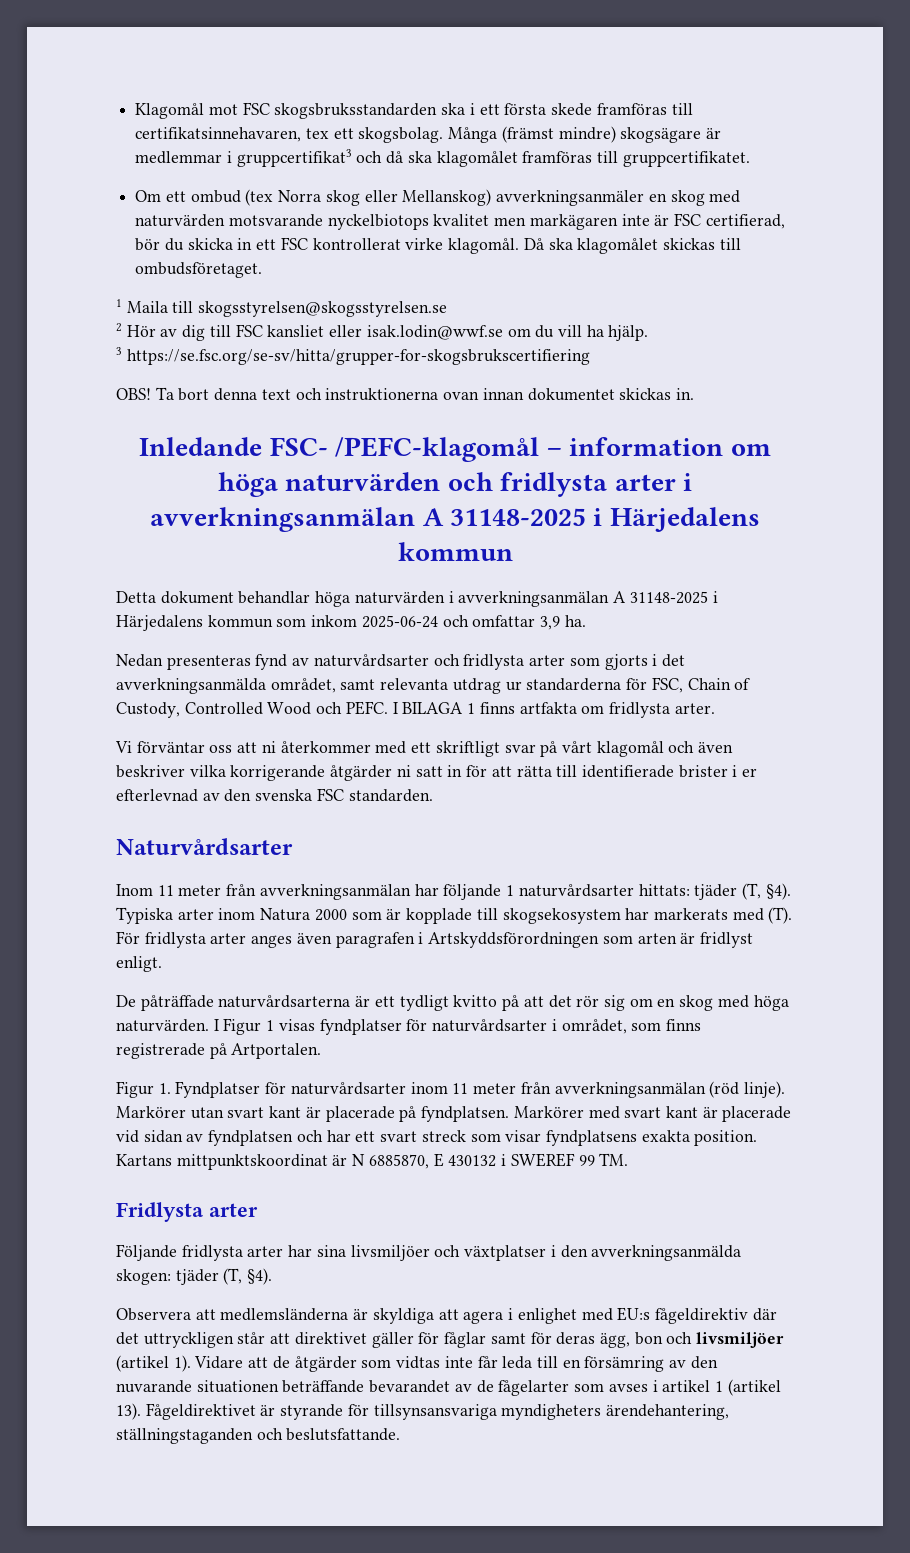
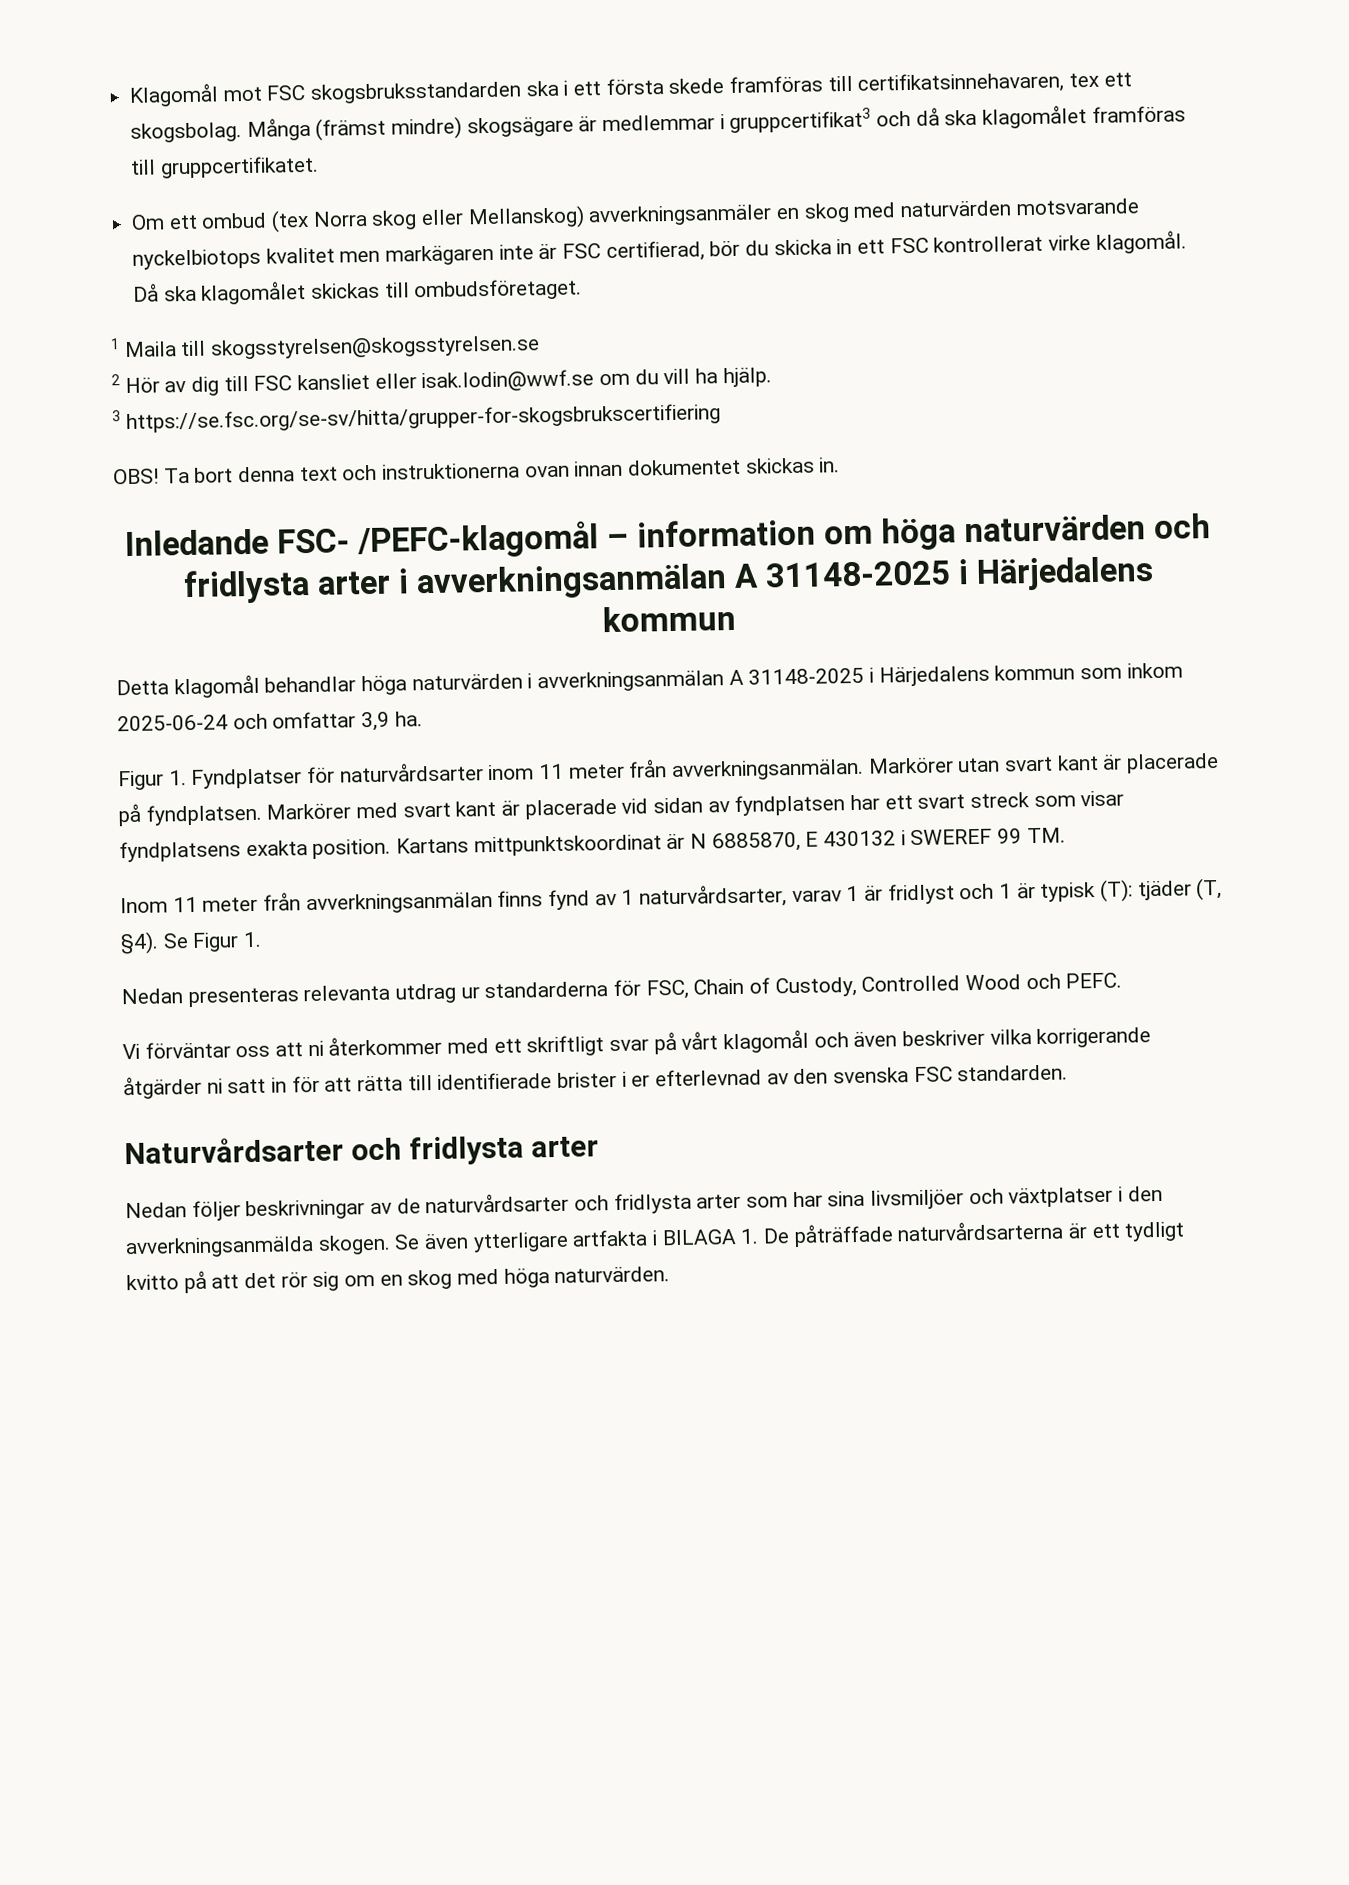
[160,591,234,604] dokument -> [173,674,260,699] klagomål
[116,654,685,670] [116,678,376,694] Nedan presenteras fynd av naturvårdsarter och fridlysta arter som gjorts i det avverkningsanmälda området, samt -> [118,752,1220,791] [118,790,1125,827] [119,827,1066,863] [120,877,1223,915] [120,931,263,955] [121,987,299,1008] Figur 1. Fyndplatser för naturvårdsarter inom 11 meter från avverkningsanmälan. Markörer utan svart kant är placerade på fyndplatsen. Markörer med svart kant är placerade vid sidan av fyndplatsen har ett svart streck som visar fyndplatsens exakta position. Kartans mittpunktskoordinat är N 6885870, E 430132 i SWEREF 99 TM. // Inom 11 meter från avverkningsanmälan finns fynd av 1 naturvårdsarter, varav 1 är fridlyst och 1 är typisk (T): tjäder (T, §4). Se Figur 1. // Nedan presenteras
[392,702,715,718] I BILAGA 1 finns artfakta om fridlysta arter. -> (1123, 980) none
[116,883,791,900] [116,907,793,924] [116,931,753,948] [116,956,162,972] // Inom 11 meter från avverkningsanmälan har följande 1 naturvårdsarter hittats: tjäder (T, §4). Typiska arter inom Natura 2000 som är kopplade till skogsekosystem har markerats med (T). För fridlysta arter anges även paragrafen i Artskyddsförordningen som arten är fridlyst enligt. // -> [350,1135,599,1166] [125,1185,1163,1222] [125,1228,760,1259] och fridlysta arter // Nedan följer beskrivningar av de naturvårdsarter och fridlysta arter som har sina livsmiljöer och växtplatser i den avverkningsanmälda skogen. Se även ytterligare artfakta i BILAGA 1.
[213,1018,701,1035] [116,1043,322,1059] [116,1081,785,1098] [116,1106,792,1122] [116,1130,758,1146] [116,1153,629,1170] [116,1202,258,1222] [116,1244,742,1261] [116,1268,273,1285] [116,1307,777,1324] [116,1332,785,1348] [116,1355,718,1372] [116,1379,781,1396] [116,1403,730,1420] [116,1428,401,1444] I Figur 1 visas fyndplatser för naturvårdsarter i området, som finns registrerade på Artportalen. // Figur 1. Fyndplatser för naturvårdsarter inom 11 meter från avverkningsanmälan (röd linje). Markörer utan svart kant är placerade på fyndplatsen. Markörer med svart kant är placerade vid sidan av fyndplatsen och har ett svart streck som visar fyndplatsens exakta position. Kartans mittpunktskoordinat är N 6885870, E 430132 i SWEREF 99 TM. // Fridlysta arter // Följande fridlysta arter har sina livsmiljöer och växtplatser i den avverkningsanmälda skogen: tjäder (T, §4). // Observera att medlemsländerna är skyldiga att agera i enlighet med EU:s fågeldirektiv där det uttryckligen står att direktivet gäller för fåglar samt för deras ägg, bon och livsmiljöer (artikel 1). Vidare att de åtgärder som vidtas inte får leda till en försämring av den nuvarande situationen beträffande bevarandet av de fågelarter som avses i artikel 1 (artikel 13). Fågeldirektivet är styrande för tillsynsansvariga myndigheters ärendehantering, ställningstaganden och beslutsfattande. -> (671, 1275) none

